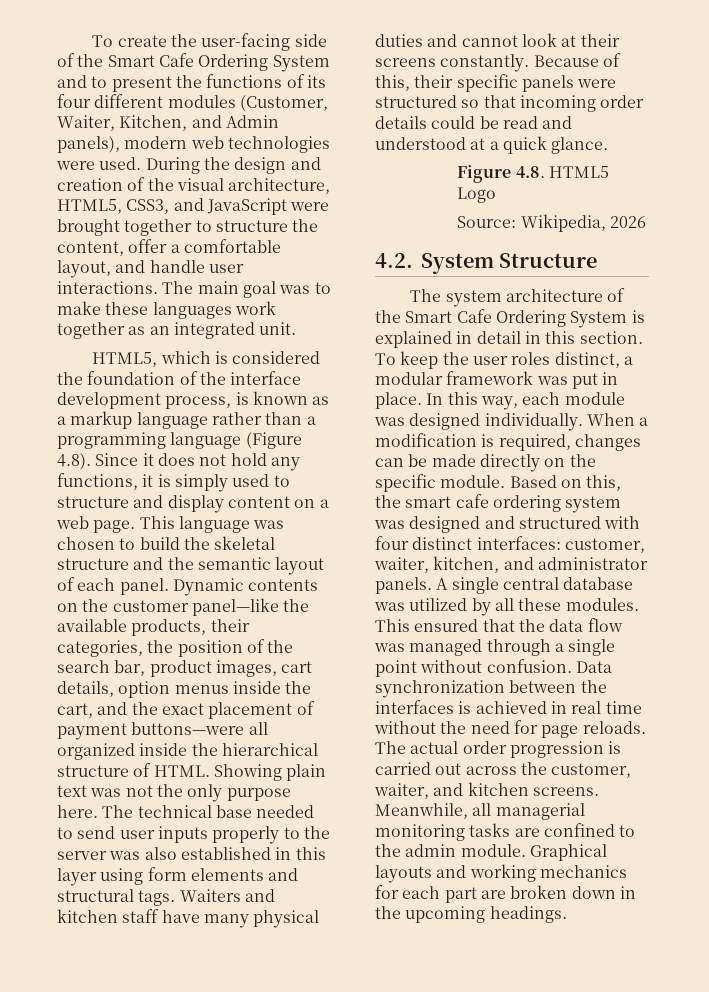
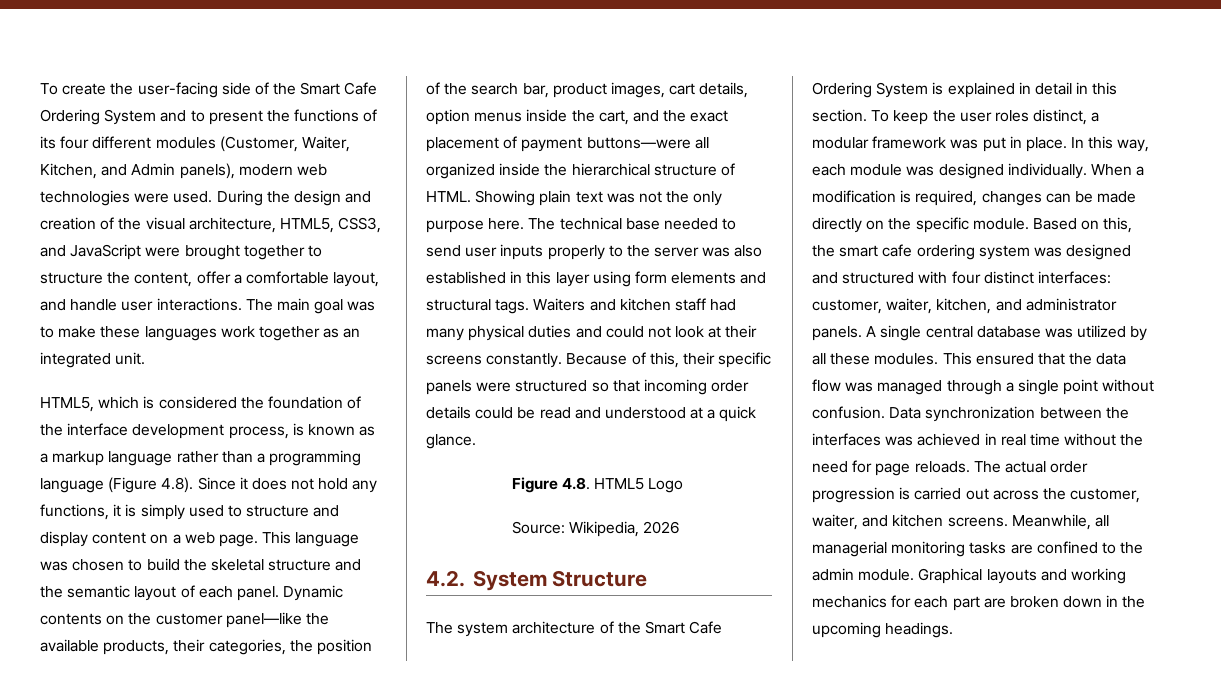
[161,910,200,923] have -> [710,299,737,311] had
[461,35,518,47] cannot -> [605,326,671,338] could not
[458,701,472,714] is -> [885,436,914,446] was

